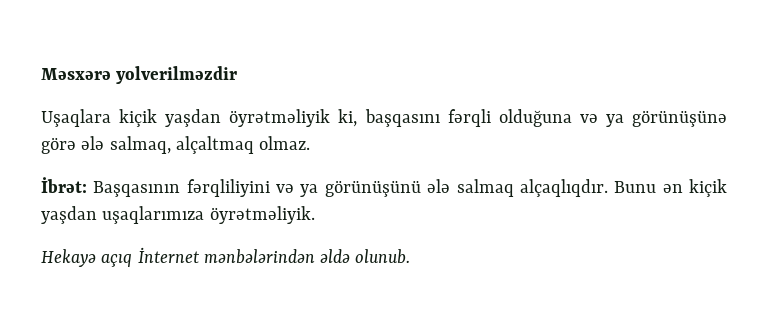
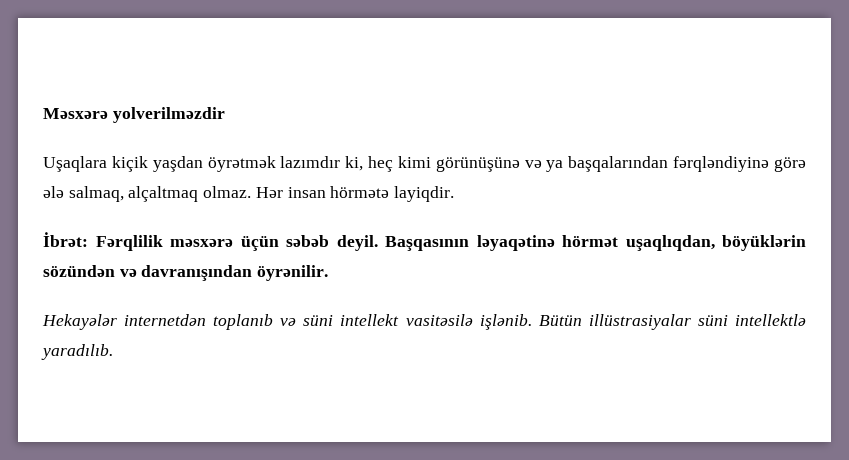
[229,109,728,127] öyrətməliyik ki, başqasını fərqli olduğuna və ya görünüşünə -> [207,156,770,172] öyrətmək lazımdır ki, heç kimi görünüşünə və ya başqalarından fərqləndiyinə
[41,177,728,197] [41,206,315,224] [41,247,411,267] // İbrət: Başqasının fərqliliyini və ya görünüşünü ələ salmaq alçaqlıqdır. Bunu ən kiçik yaşdan uşaqlarımıza öyrətməliyik. // Hekayə açıq İnternet mənbələrindən əldə olunub. -> [255,186,455,202] [43,232,806,251] [43,265,329,281] [42,314,806,330] [41,344,113,360] Hər insan hörmətə layiqdir. // İbrət: Fərqlilik məsxərə üçün səbəb deyil. Başqasının ləyaqətinə hörmət uşaqlıqdan, böyüklərin sözündən və davranışından öyrənilir. // Hekayələr internetdən toplanıb və süni intellekt vasitəsilə işlənib. Bütün illüstrasiyalar süni intellektlə yaradılıb.

